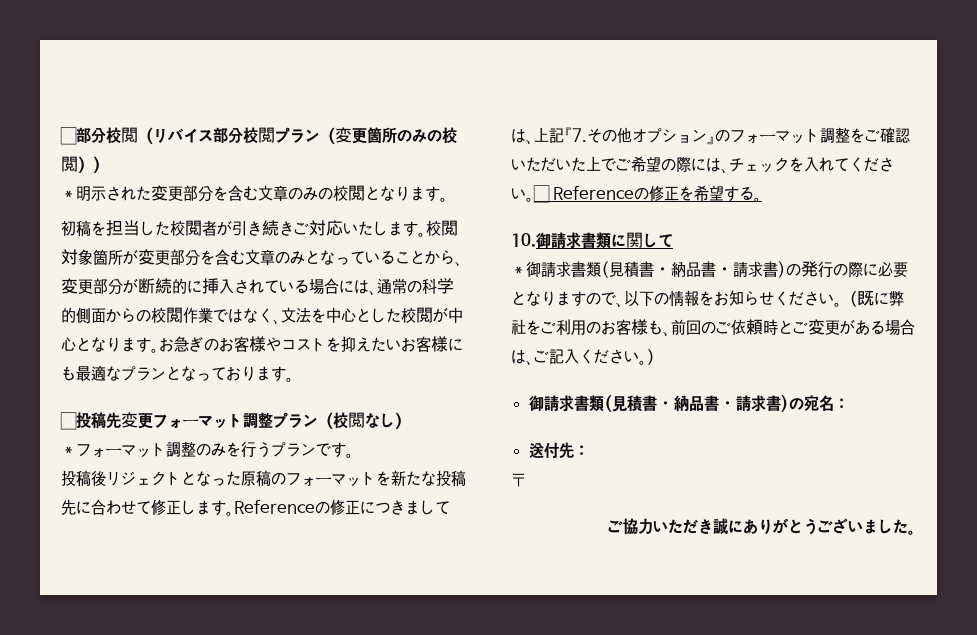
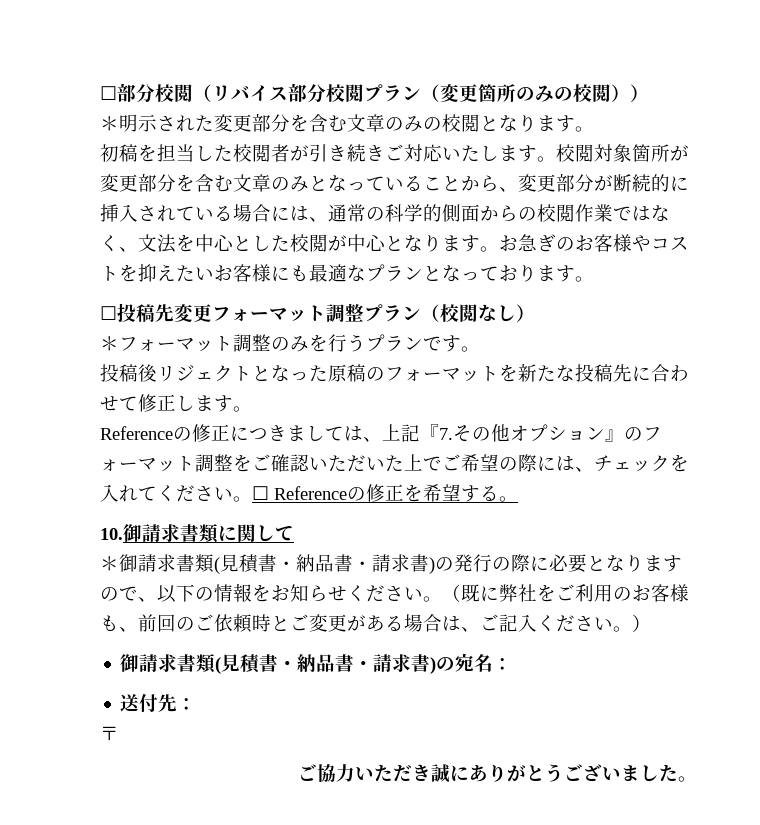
(234, 513) none -> (252, 409) //

